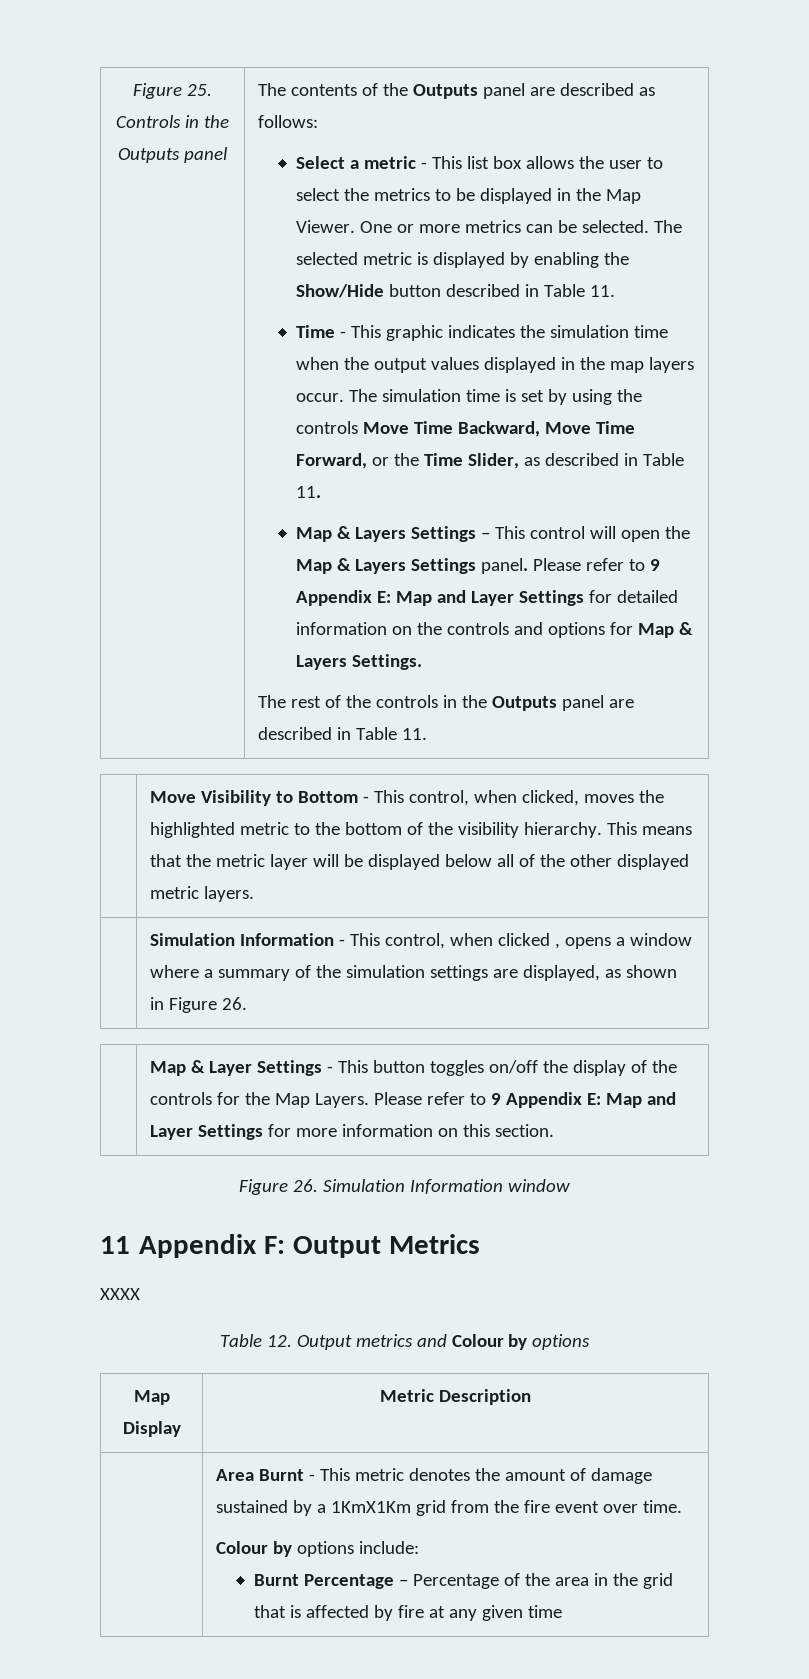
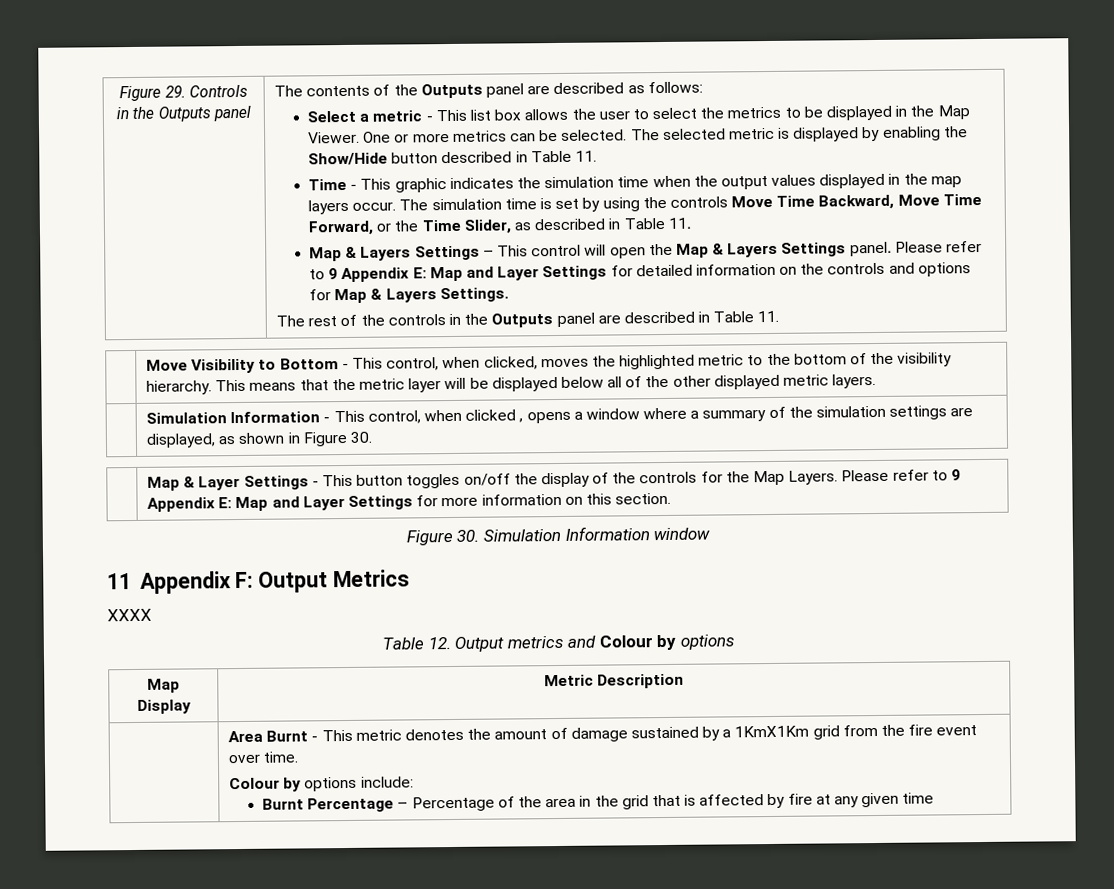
[133,83,212,99] Figure 25. -> [119,85,186,102] Figure 29.
[221,997,247,1010] 26. -> [349,431,372,443] 30.
[293,1179,319,1192] 26. -> [456,529,480,542] 30.

